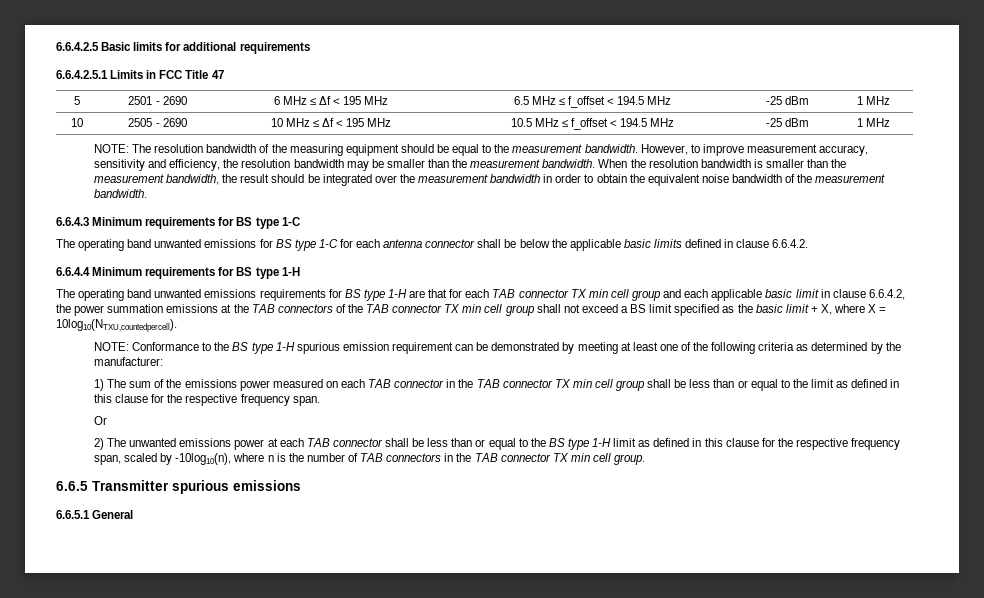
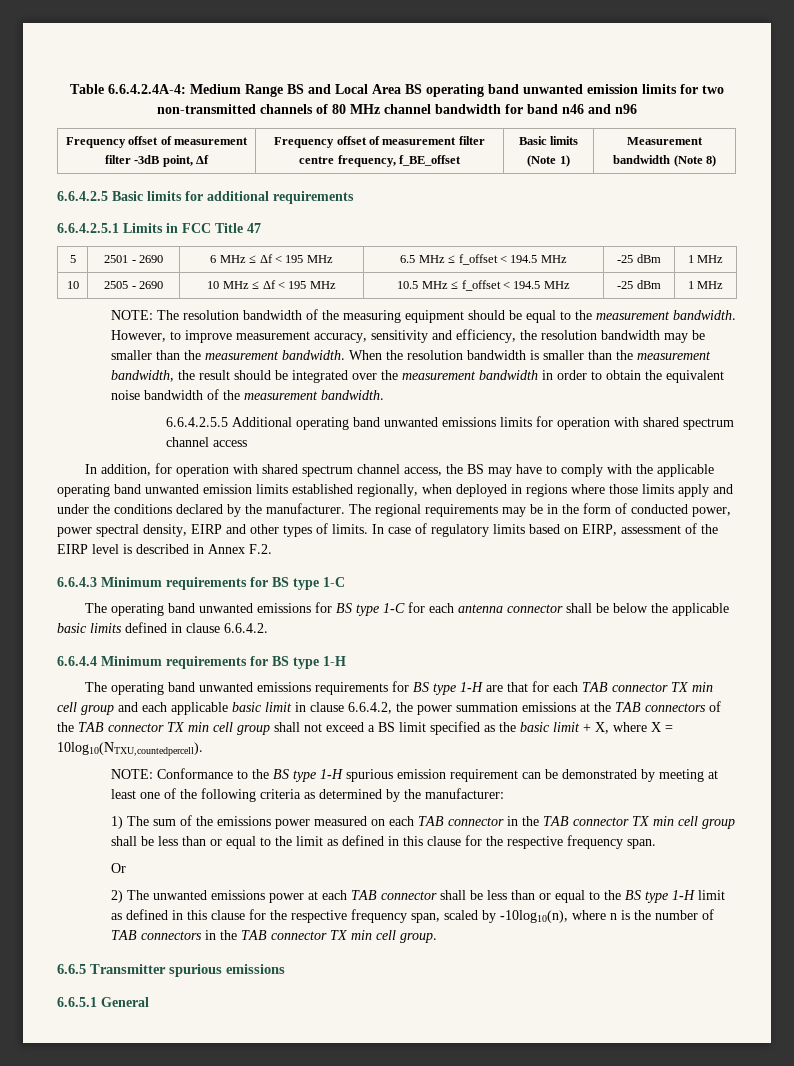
(56, 46) none -> [70,84,724,97] [157,104,637,114] [65,136,249,148] [104,155,210,167] [274,136,485,148] [299,155,461,167] [518,136,579,145] [527,155,570,167] [627,137,703,145] [613,155,716,167] Table 6.6.4.2.4A-4: Medium Range BS and Local Area BS operating band unwanted emission limits for two non-transmitted channels of 80 MHz channel bandwidth for band n46 and n96 // Frequency offset of measurement filter -3dB point, Δf | Frequency offset of measurement filter centre frequency, f_BE_offset | Basic limits (Note 1) | Measurement bandwidth (Note 8) //
(148, 193) none -> [165,416,734,430] [165,437,247,447] [85,463,715,477] [57,484,733,497] [57,503,731,517] [57,523,718,537] [57,544,272,554] // 6.6.4.2.5.5 Additional operating band unwanted emissions limits for operation with shared spectrum channel access // In addition, for operation with shared spectrum channel access, the BS may have to comply with the applicable operating band unwanted emission limits established regionally, when deployed in regions where those limits apply and under the conditions declared by the manufacturer. The regional requirements may be in the form of conducted power, power spectral density, EIRP and other types of limits. In case of regulatory limits based on EIRP, assessment of the EIRP level is described in Annex F.2.

